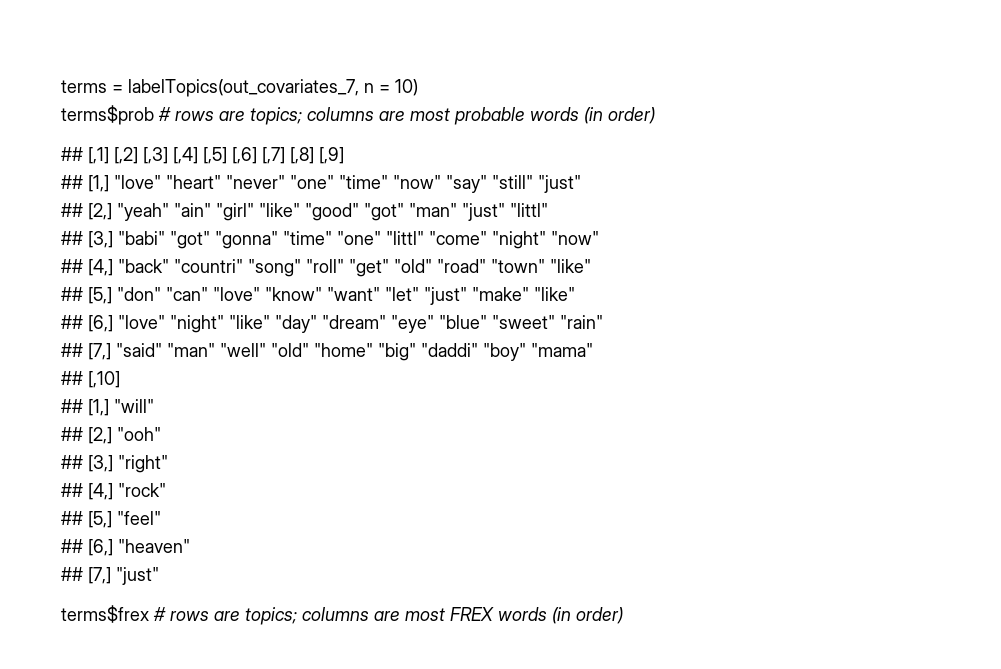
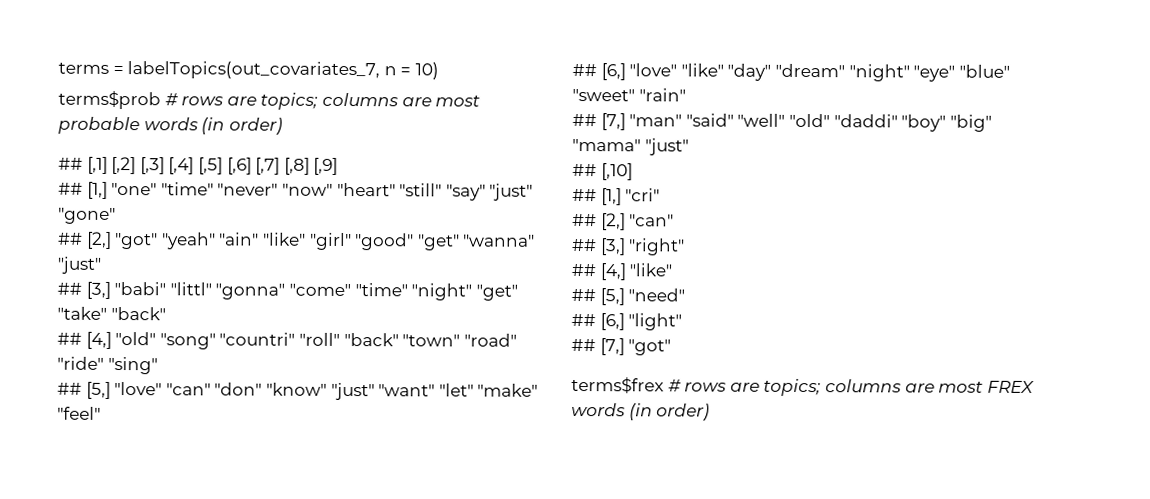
[114,175,581,193] [61,203,112,220] "love" "heart" "never" "one" "time" "now" "say" "still" "just" // ## [2,] -> [111,182,534,201] [58,207,116,224] [58,231,159,250] "one" "time" "never" "now" "heart" "still" "say" "just" "gone" // ## [2,] "got"
[216,203,548,221] "girl" "like" "good" "got" "man" "just" "littl" -> [262,232,536,251] [57,256,101,274] "like" "girl" "good" "get" "wanna" "just"
[170,231,599,249] [61,259,591,277] [61,287,575,305] "got" "gonna" "time" "one" "littl" "come" "night" "now" // ## [4,] "back" "countri" "song" "roll" "get" "old" "road" "town" "like" // ## [5,] "don" "can" "love" "know" "want" "let" "just" "make" "like" -> [169,282,518,301] [57,306,166,321] [57,331,517,350] [57,356,158,375] [57,381,539,401] [57,406,101,420] "littl" "gonna" "come" "time" "night" "get" "take" "back" // ## [4,] "old" "song" "countri" "roll" "back" "town" "road" "ride" "sing" // ## [5,] "love" "can" "don" "know" "just" "want" "let" "make" "feel"
[170,315,224,333] "night" -> (678, 70) none
(386, 322) none -> [848,64,910,82] "night"
[116,343,416,361] "said" "man" "well" "old" "home" "big" -> [629,113,830,128] "man" "said" "well" "old"
(526, 352) none -> [949,114,992,132] "big"
(593, 350) none -> [644,138,689,156] "just"
[114,399,154,413] [61,427,161,444] "will" // ## [2,] "ooh" -> [625,188,661,202] [572,213,675,231] "cri" // ## [2,] "can"
[118,483,166,497] [61,511,161,528] [61,539,190,556] [61,567,159,585] "rock" // ## [5,] "feel" // ## [6,] "heaven" // ## [7,] "just" -> [629,263,673,277] [571,288,686,306] [571,313,683,331] [571,338,672,356] "like" // ## [5,] "need" // ## [6,] "light" // ## [7,] "got"

